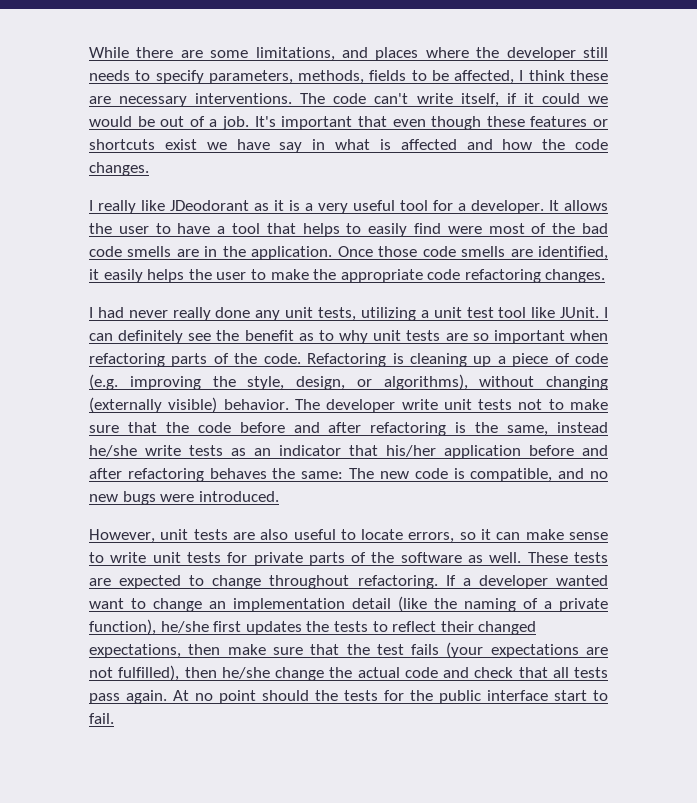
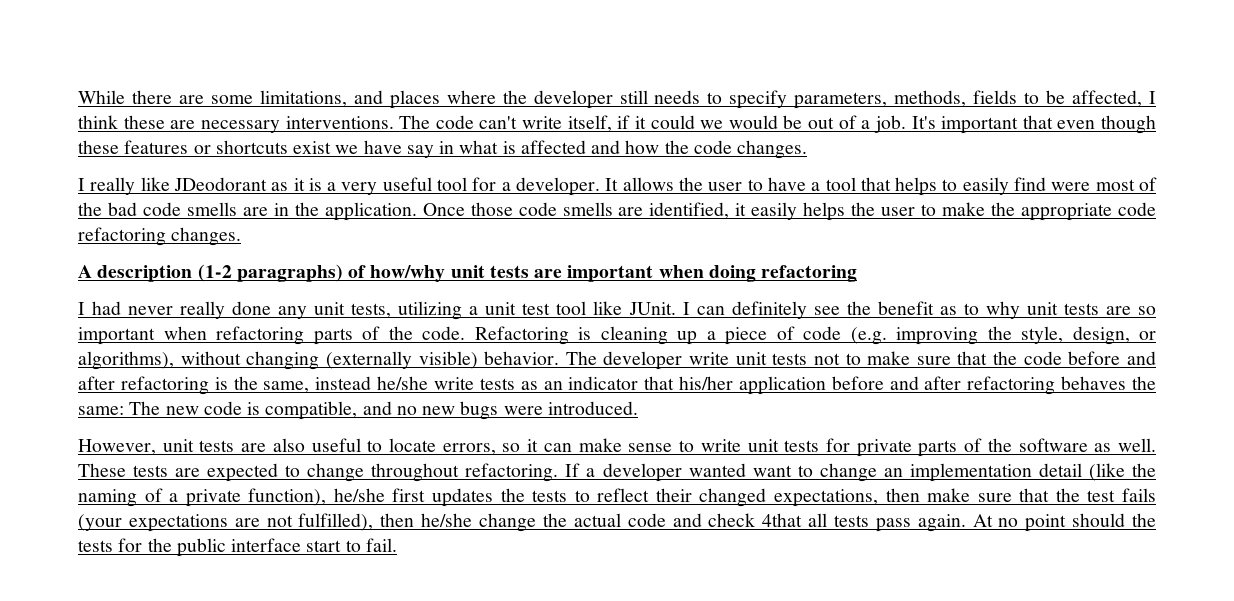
(606, 276) none -> [78,264,858,282] // A description (1-2 paragraphs) of how/why unit tests are important when doing refactoring
[518,667,548,678] that -> [762,513,803,527] 4that

